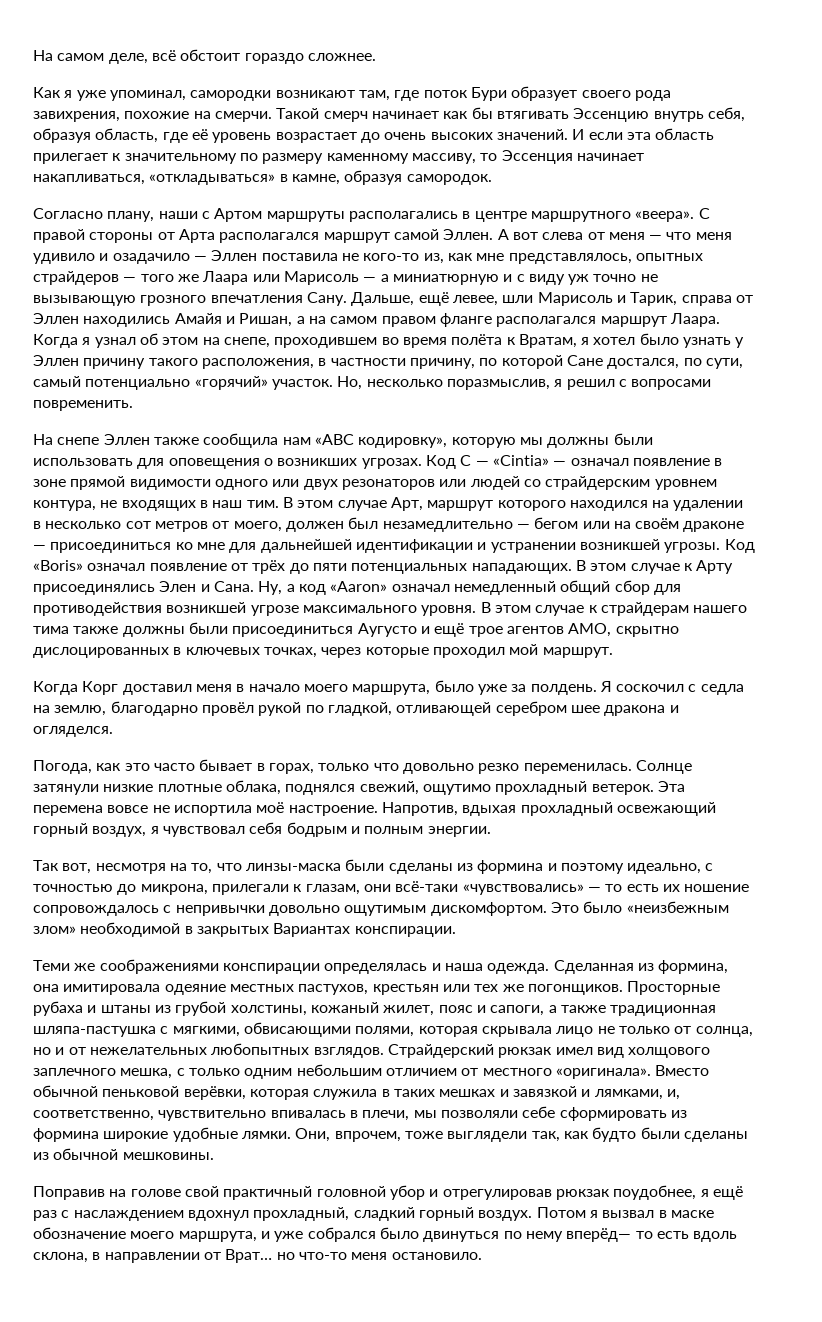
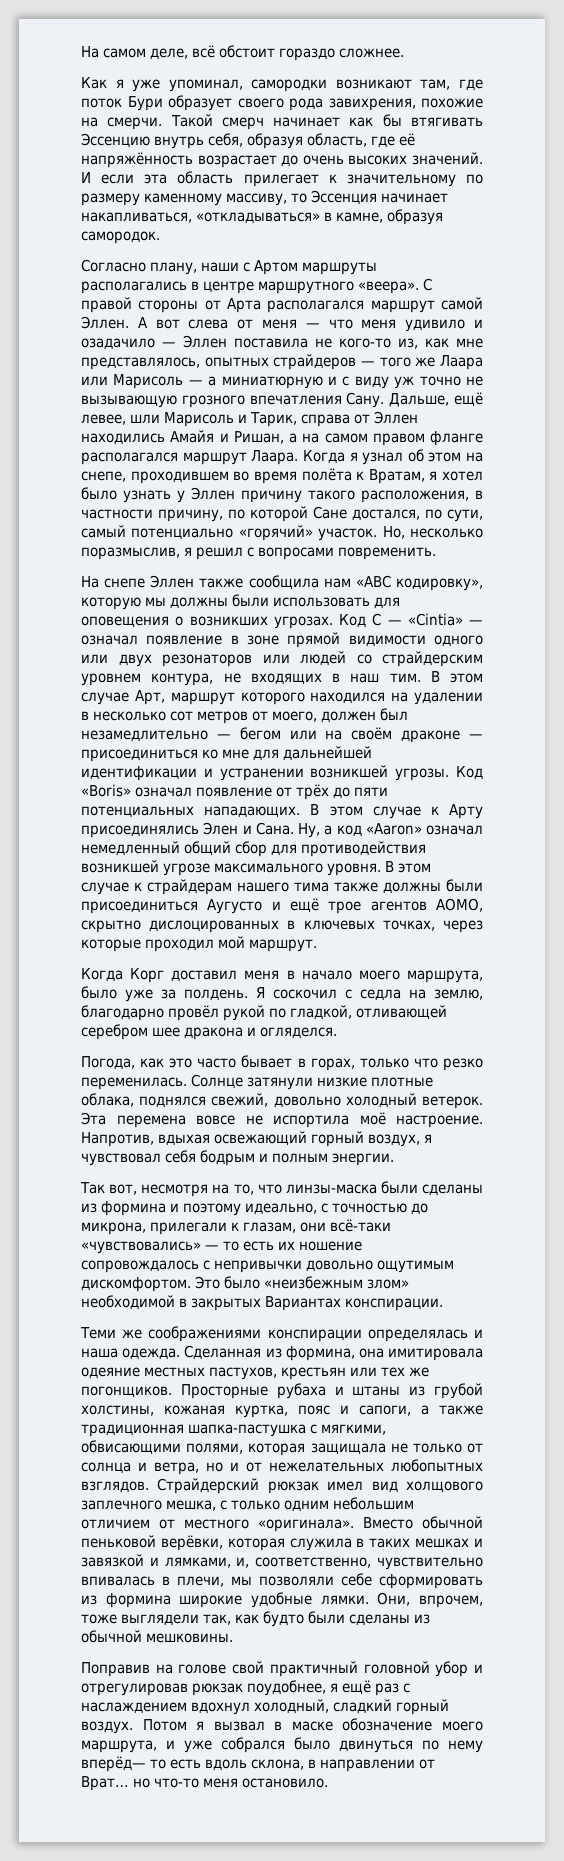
[212,132,272,143] уровень -> [81,152,193,168] напряжённость
[568,623,612,637] АМО, -> [436,898,483,912] АOМО,
[402,763,474,774] довольно -> (438, 1063) none
[422,781,588,795] ощутимо прохладный -> [273,1093,417,1108] довольно холодный
[520,802,613,816] прохладный -> (211, 1140) none
[310,1002,435,1016] кожаный жилет, -> [164,1405,288,1418] кожаная куртка,
[33,1026,156,1037] шляпа-пастушка -> [188,1424,307,1437] шапка-пастушка
[481,1026,594,1037] скрывала лицо -> [310,1443,386,1455] защищала
[695,1026,753,1037] солнца, -> [81,1462,199,1475] солнца и ветра,
[253,1207,350,1221] прохладный, -> [254,1699,330,1714] холодный,

